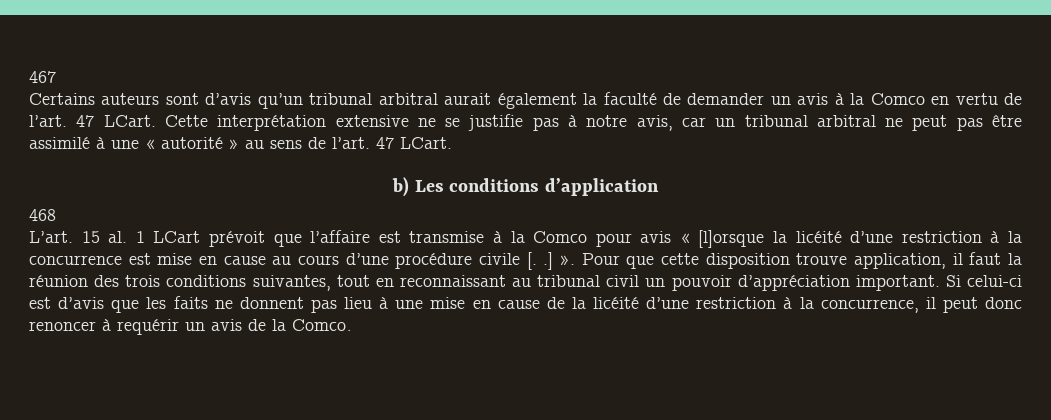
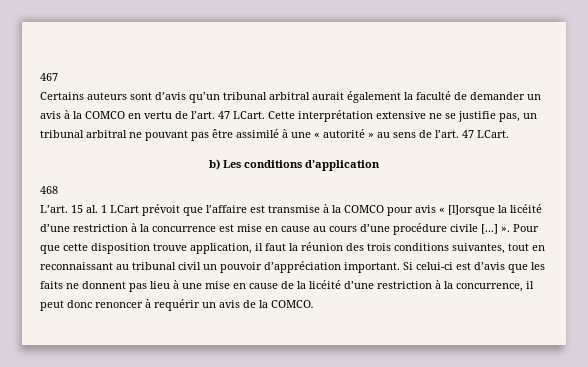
[870,93,925,105] Comco -> [85,111,125,119] COMCO
[532,115,706,131] pas à notre avis, car -> [499,113,520,122] pas,
[912,115,948,131] peut -> [145,130,188,141] pouvant
[533,231,588,243] Comco -> [344,205,384,213] COMCO
[526,252,554,270] [. .] -> [481,224,498,234] [...]
[292,319,352,331] Comco. -> [271,300,314,308] COMCO.

